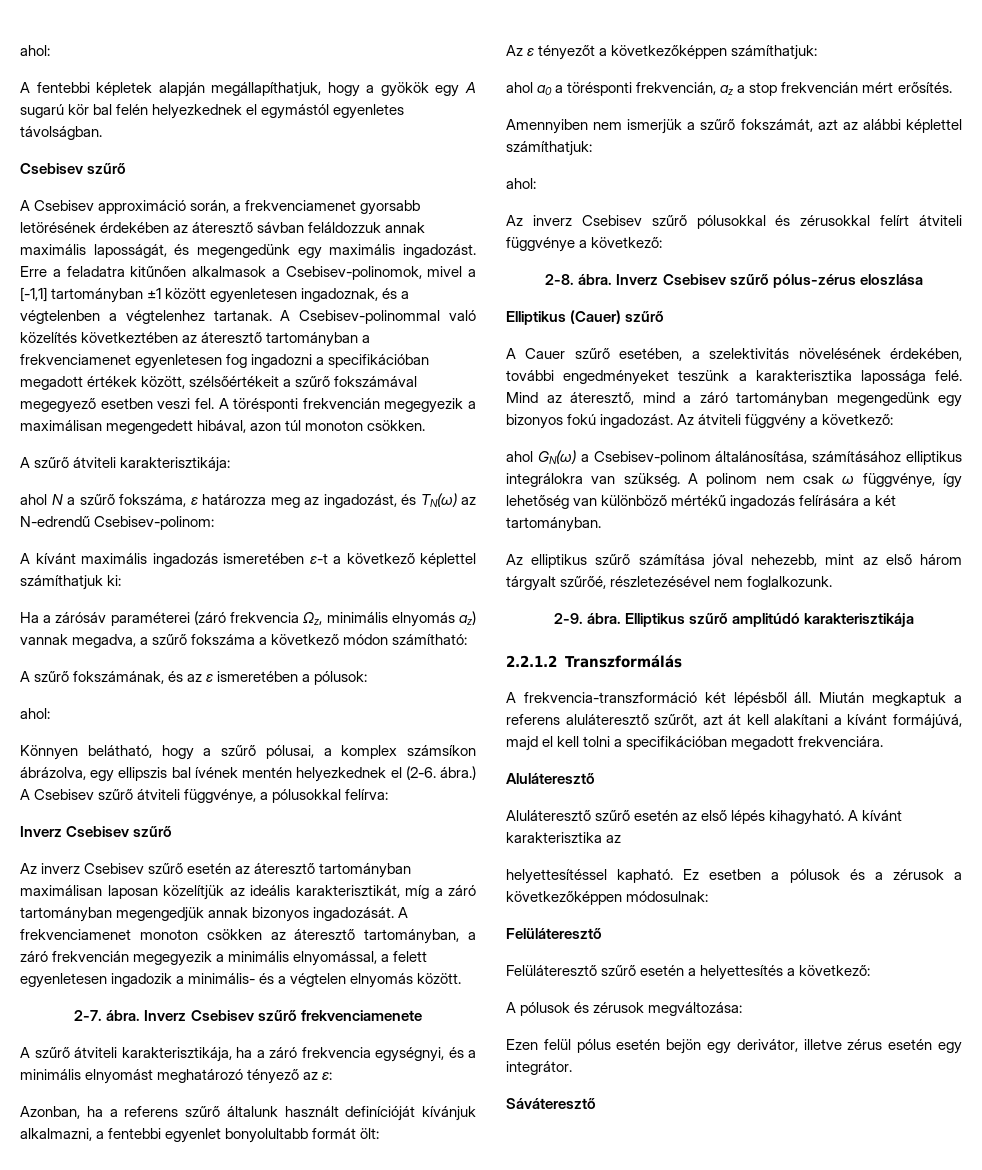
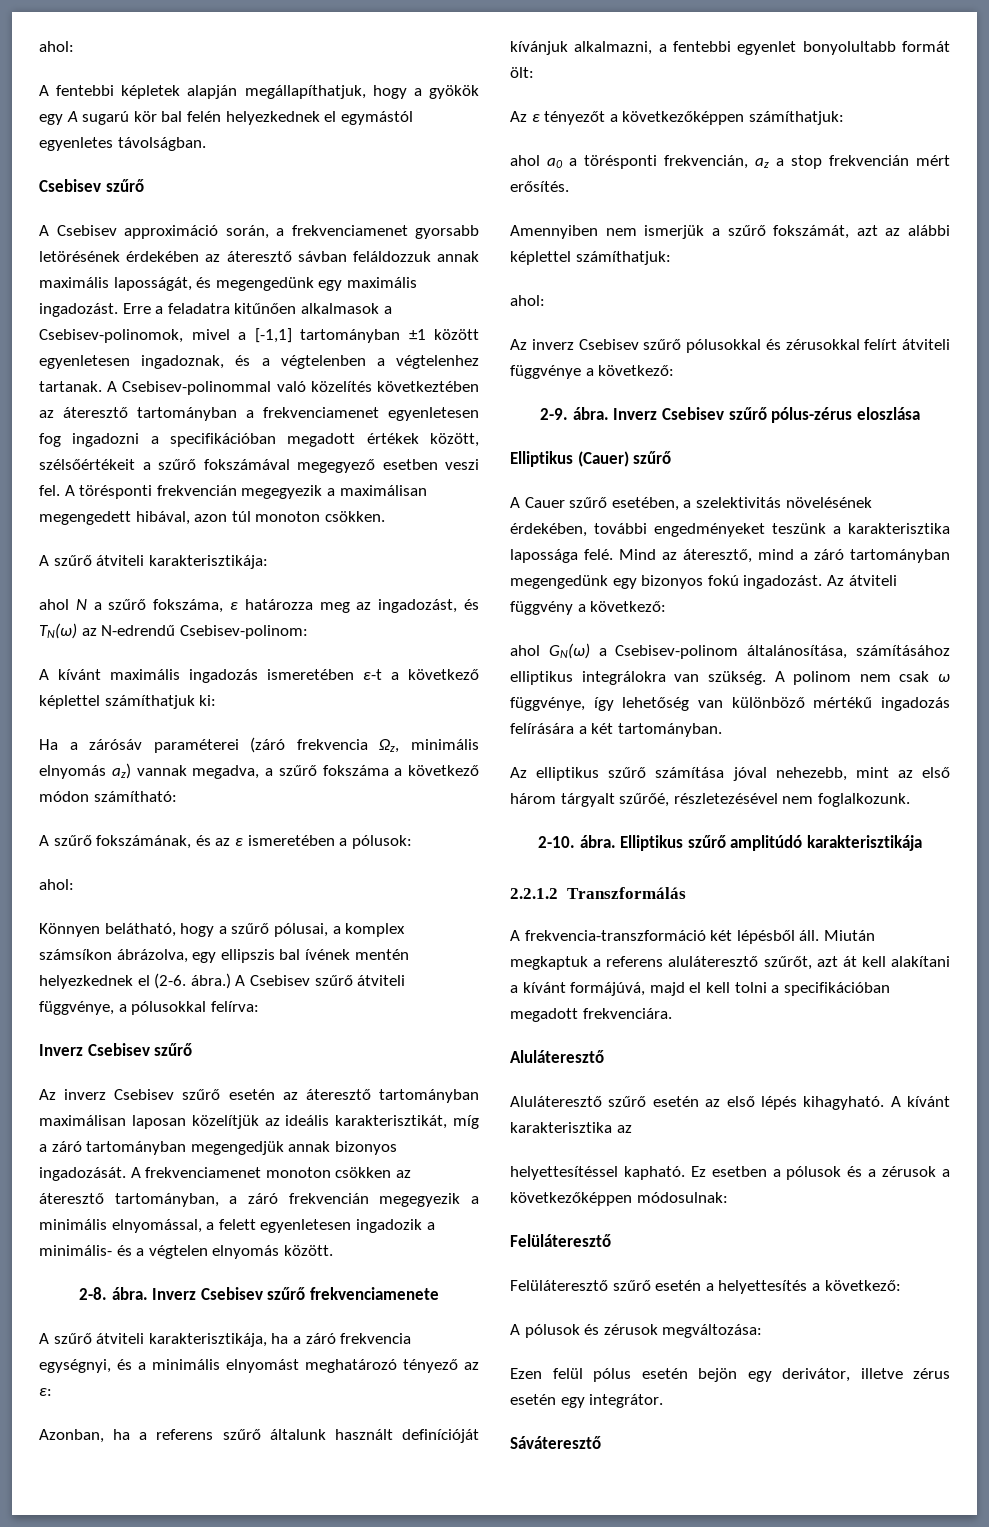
[74,1010,103,1021] 2-7. -> [79,1287,108,1300] 2-8.
[545,274,575,285] 2-8. -> [540,408,569,420] 2-9.
[553,613,583,624] 2-9. -> [538,836,576,848] 2-10.

